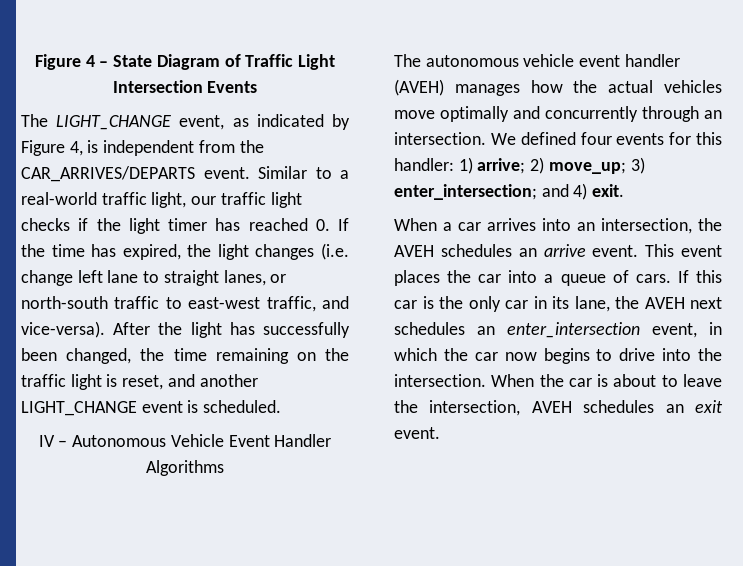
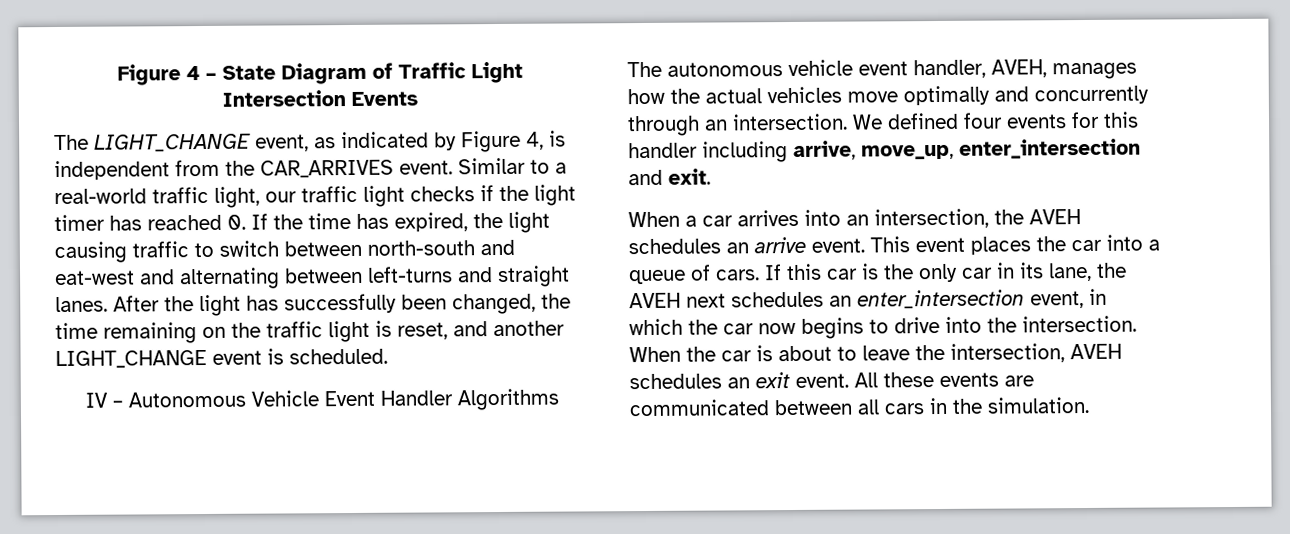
[21,166,195,182] CAR_ARRIVES/DEPARTS -> [260,159,394,178] CAR_ARRIVES
[255,243,349,260] [21,270,287,286] [21,296,349,312] [21,321,105,338] changes (i.e. change left lane to straight lanes, or north-south traffic to east-west traffic, and vice-versa). -> [54,239,515,264] [55,265,570,290] [55,296,108,313] causing traffic to switch between north-south and eat-west and alternating between left-turns and straight lanes.
[624,54,680,67] [394,79,444,96] handler (AVEH) -> [913,59,1047,79] handler, AVEH,
[394,157,645,174] [394,183,588,200] handler: 1) arrive; 2) move_up; 3) enter_intersection; and 4) -> [628,138,1141,163] [628,169,663,186] handler including arrive, move_up, enter_intersection and
(440, 433) none -> [854,372,1034,388] [629,396,1090,417] All these events are communicated between all cars in the simulation.

